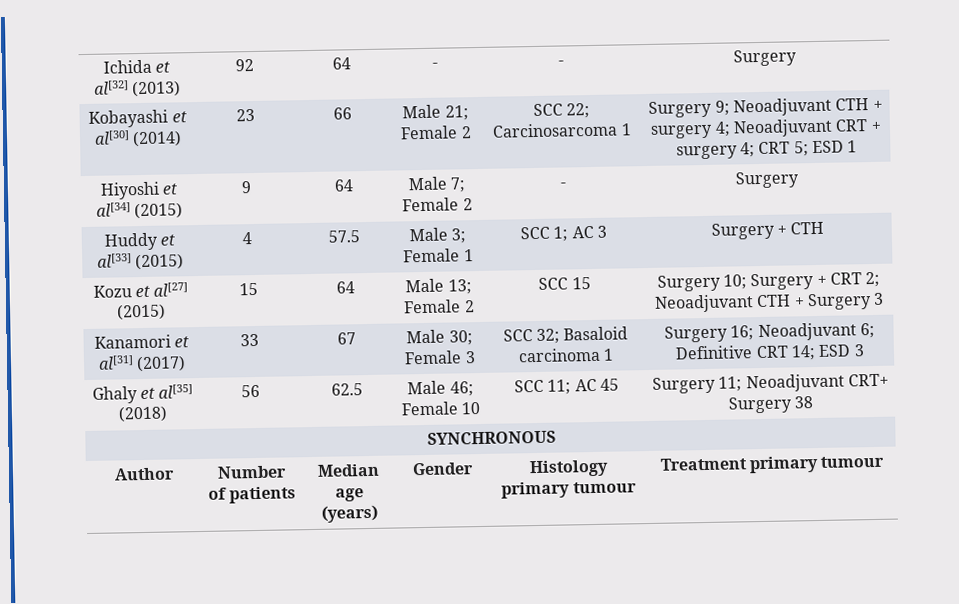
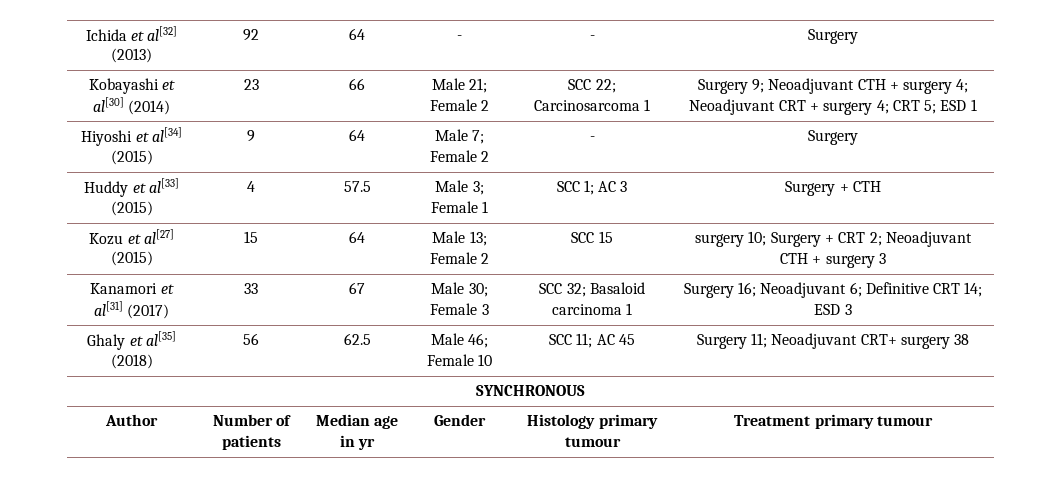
[656,274,721,292] Surgery -> [695,234,745,247] surgery
[806,293,872,311] Surgery -> [825,255,875,268] surgery
[727,396,793,414] Surgery -> [900,336,950,349] surgery
[320,504,378,523] (years) -> [339,435,376,450] in yr

